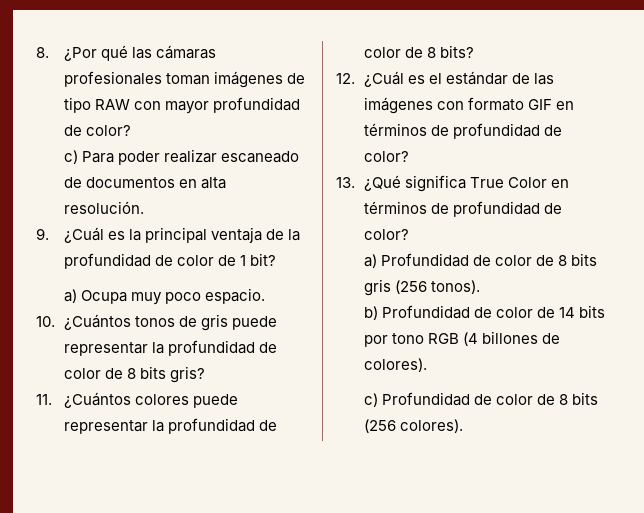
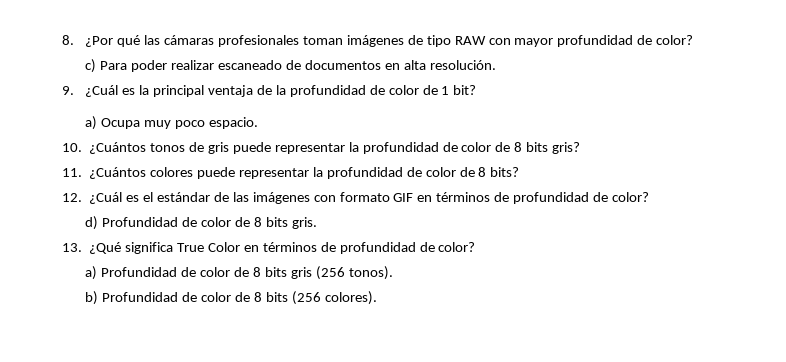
(409, 156) none -> [85,216,317,230] // d) Profundidad de color de 8 bits gris.
[558,305,606,318] [363,331,560,347] [363,358,427,372] [363,392,555,407] 14 bits por tono RGB (4 billones de colores). // c) Profundidad de color de -> (251, 297) none

